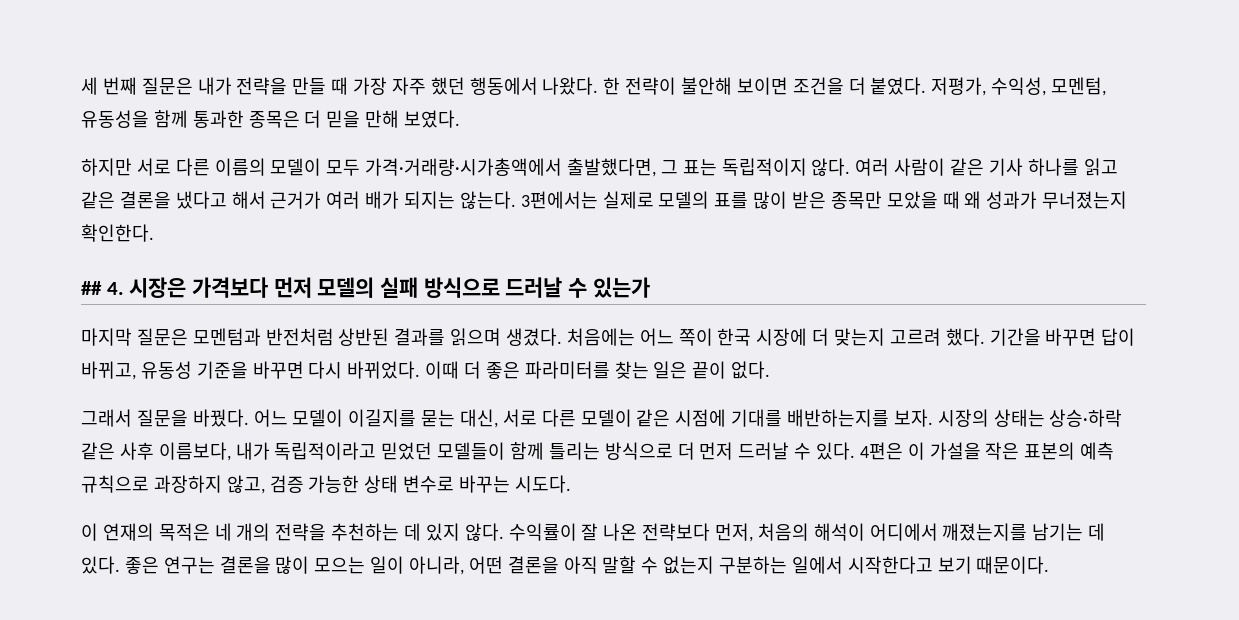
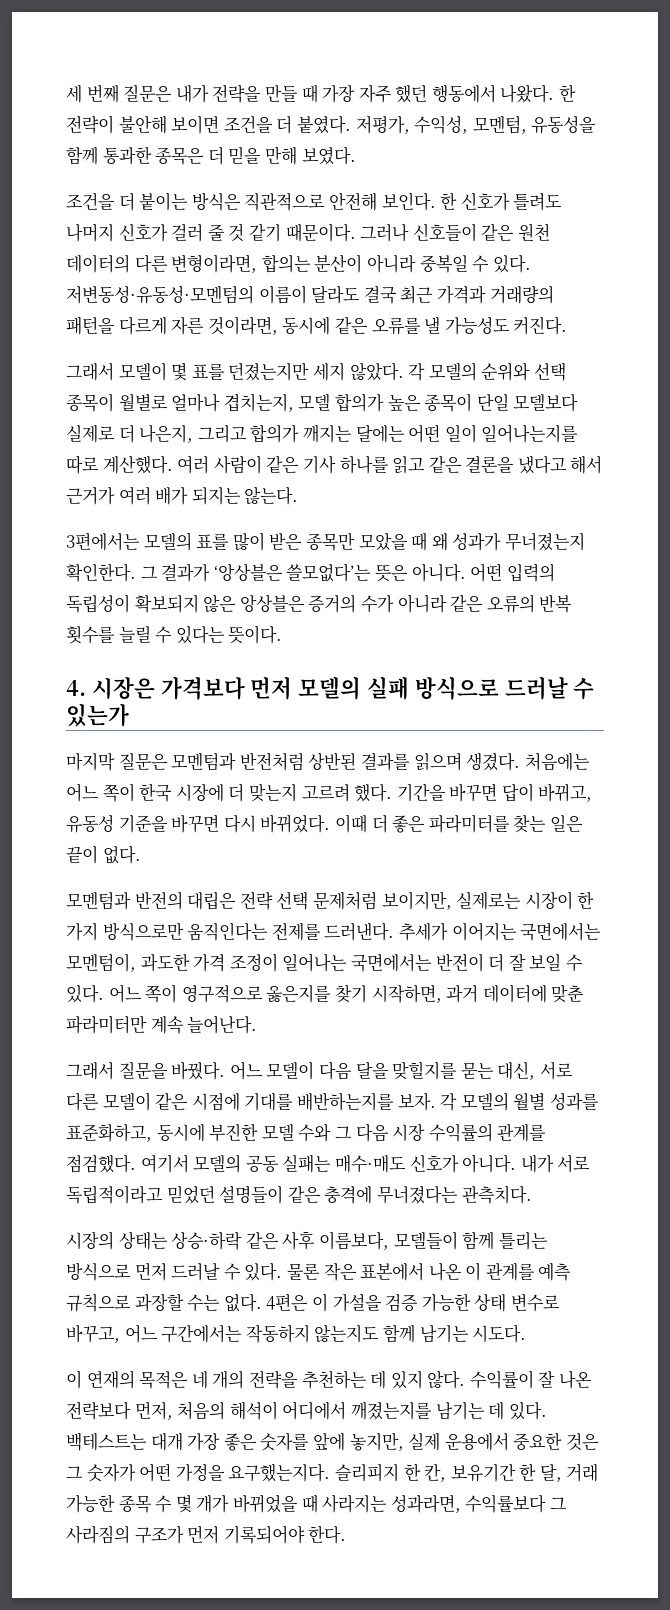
[81,158,851,177] 하지만 서로 다른 이름의 모델이 모두 가격·거래량·시가총액에서 출발했다면, 그 표는 독립적이지 않다. -> [66,192,563,211] [66,223,550,242] [66,254,531,273] [66,285,554,304] [66,316,568,335] [66,362,566,381] [66,393,579,412] [66,424,579,443] [66,455,173,474] 조건을 더 붙이는 방식은 직관적으로 안전해 보인다. 한 신호가 틀려도 나머지 신호가 걸러 줄 것 같기 때문이다. 그러나 신호들이 같은 원천 데이터의 다른 변형이라면, 합의는 분산이 아니라 중복일 수 있다. 저변동성·유동성·모멘텀의 이름이 달라도 결국 최근 가격과 거래량의 패턴을 다르게 자른 것이라면, 동시에 같은 오류를 낼 가능성도 커진다. // 그래서 모델이 몇 표를 던졌는지만 세지 않았다. 각 모델의 순위와 선택 종목이 월별로 얼마나 겹치는지, 모델 합의가 높은 종목이 단일 모델보다 실제로 더 나은지, 그리고 합의가 깨지는 달에는 어떤 일이 일어나는지를 따로 계산했다.
[520,191,654,209] 3편에서는 실제로 -> [66,532,140,551] // 3편에서는
[81,281,102,295] // ## -> [140,563,555,582] [66,594,573,613] [66,625,283,644] 그 결과가 ‘앙상블은 쓸모없다’는 뜻은 아니다. 어떤 입력의 독립성이 확보되지 않은 앙상블은 증거의 수가 아니라 같은 오류의 반복 횟수를 늘릴 수 있다는 뜻이다. //
(771, 370) none -> [66,891,595,910] [66,922,602,941] [66,953,583,972] [66,984,585,1003] [66,1015,258,1034] // 모멘텀과 반전의 대립은 전략 선택 문제처럼 보이지만, 실제로는 시장이 한 가지 방식으로만 움직인다는 전제를 드러낸다. 추세가 이어지는 국면에서는 모멘텀이, 과도한 가격 조정이 일어나는 국면에서는 반전이 더 잘 보일 수 있다. 어느 쪽이 영구적으로 옳은지를 찾기 시작하면, 과거 데이터에 맞춘 파라미터만 계속 늘어난다.
[348,409,417,427] 이길지를 -> [318,1061,458,1080] 다음 달을 맞힐지를
(933, 418) none -> [440,1092,599,1111] [66,1123,547,1142] [66,1154,591,1173] [66,1185,532,1204] 각 모델의 월별 성과를 표준화하고, 동시에 부진한 모델 수와 그 다음 시장 수익률의 관계를 점검했다. 여기서 모델의 공동 실패는 매수·매도 신호가 아니다. 내가 서로 독립적이라고 믿었던 설명들이 같은 충격에 무너졌다는 관측치다. //
[235,442,433,460] 내가 독립적이라고 믿었던 -> (389, 1240) none
[677,442,695,460] 더 -> (131, 1271) none
[859,442,1115,460] [81,475,511,494] 4편은 이 가설을 작은 표본의 예측 규칙으로 과장하지 않고, 검증 가능한 상태 변수로 바꾸는 -> [286,1262,572,1281] [66,1293,560,1312] [66,1324,469,1343] 물론 작은 표본에서 나온 이 관계를 예측 규칙으로 과장할 수는 없다. 4편은 이 가설을 검증 가능한 상태 변수로 바꾸고, 어느 구간에서는 작동하지 않는지도 함께 남기는
[124,556,1050,575] 좋은 연구는 결론을 많이 모으는 일이 아니라, 어떤 결론을 아직 말할 수 없는지 구분하는 일에서 시작한다고 보기 때문이다. -> [66,1432,599,1451] [66,1463,599,1482] [66,1494,567,1513] [66,1525,347,1544] 백테스트는 대개 가장 좋은 숫자를 앞에 놓지만, 실제 운용에서 중요한 것은 그 숫자가 어떤 가정을 요구했는지다. 슬리피지 한 칸, 보유기간 한 달, 거래 가능한 종목 수 몇 개가 바뀌었을 때 사라지는 성과라면, 수익률보다 그 사라짐의 구조가 먼저 기록되어야 한다.

